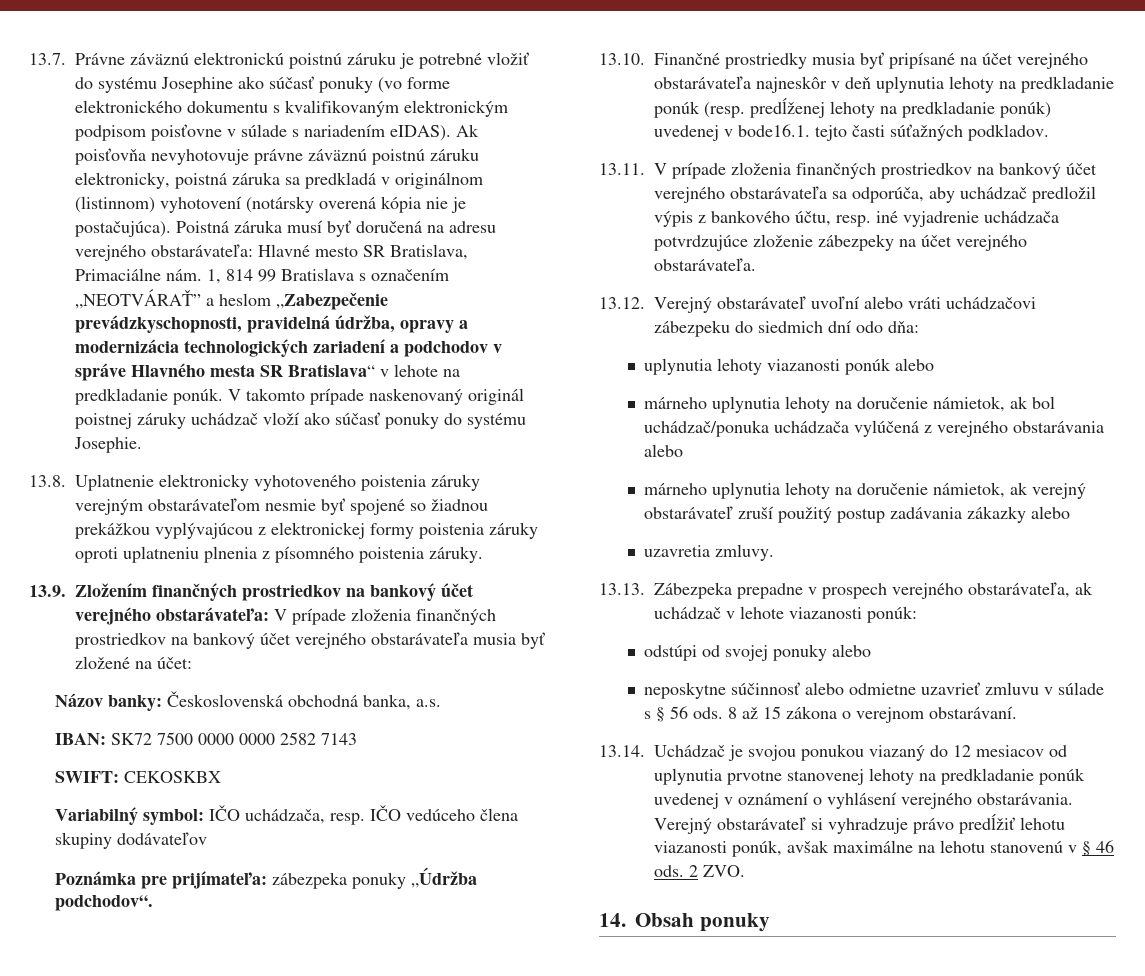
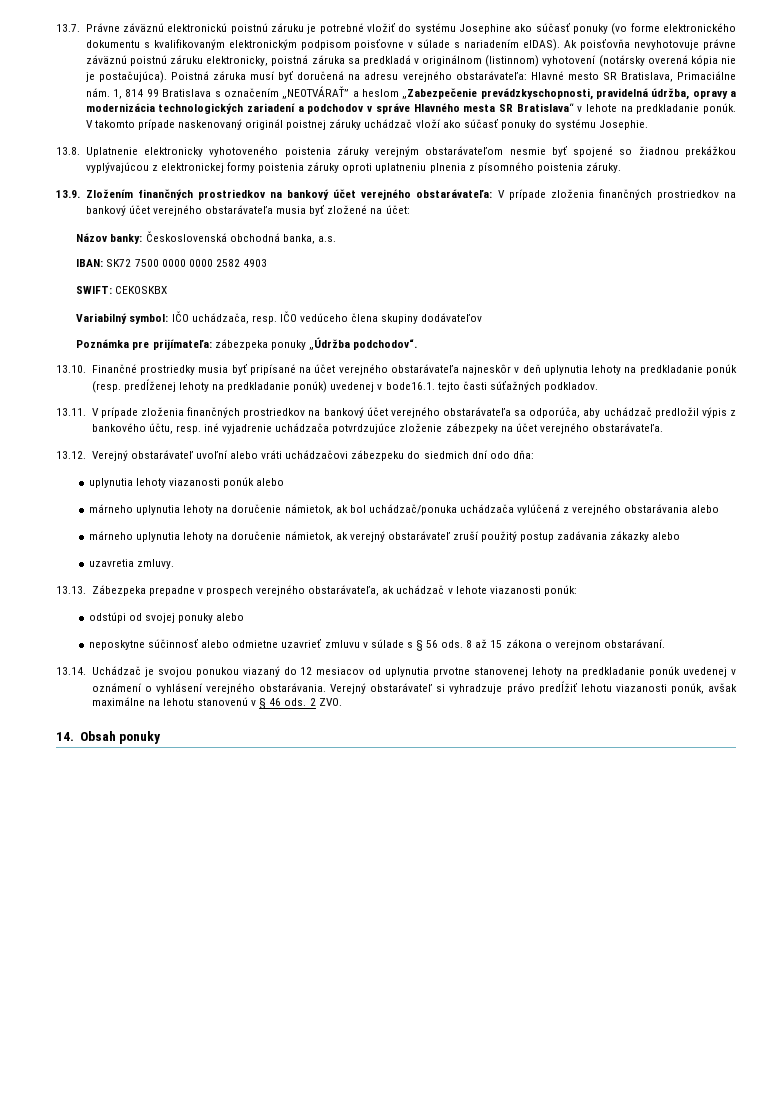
[320,733,357,745] 7143 -> [242,259,267,267] 4903

